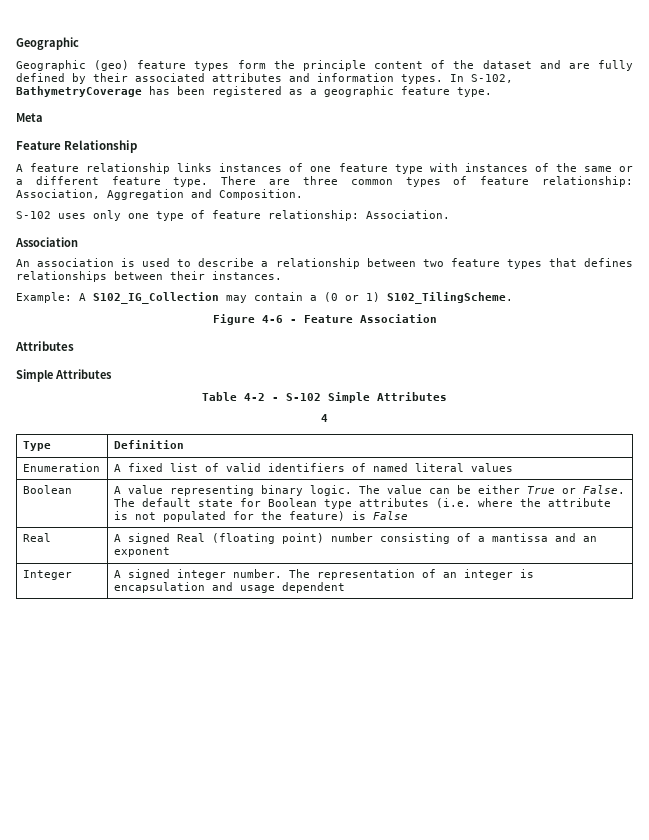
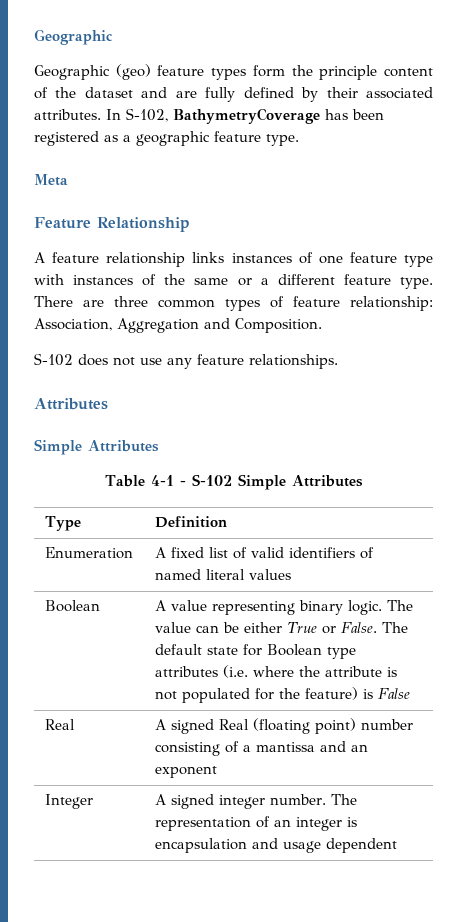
[212,73,443,84] attributes and information types. -> [34,109,101,120] attributes.
[58,210,450,221] [15,237,78,247] [16,258,633,269] [16,271,282,282] [16,292,513,304] [212,314,437,325] uses only one type of feature relationship: Association. // Association // An association is used to describe a relationship between two feature types that defines relationships between their instances. // Example: A S102_IG_Collection may contain a (0 or 1) S102_TilingScheme. // Figure 4-6 - Feature Association -> [78,354,338,369] does not use any feature relationships.
[244,393,265,401] 4-2 -> [150,475,174,486] 4-1
[321,414,328,422] // 4 -> (363, 481) none

